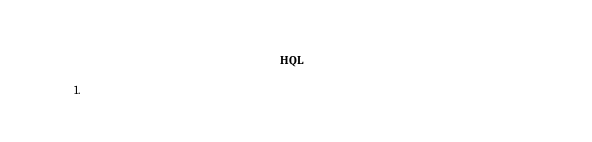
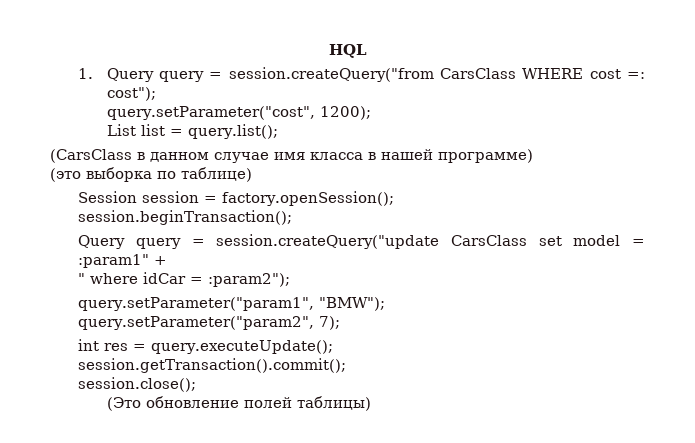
(80, 89) none -> [106,67,645,82] [106,87,156,101] [106,106,371,120] [106,124,278,139] [50,149,533,163] [50,167,252,182] [78,191,395,206] [78,210,293,225] [78,234,645,249] [78,254,168,268] [78,272,291,287] [78,297,386,311] [78,316,341,330] [78,339,334,354] [78,358,347,373] [78,377,197,392] [106,396,371,411] Query query = session.createQuery("from CarsClass WHERE cost =: cost"); // query.setParameter("cost", 1200); // List list = query.list(); // (CarsClass в данном случае имя класса в нашей программе) // (это выборка по таблице) // Session session = factory.openSession(); // session.beginTransaction(); // Query query = session.createQuery("update CarsClass set model = :param1" + // " where idCar = :param2"); // query.setParameter("param1", "BMW"); // query.setParameter("param2", 7); // int res = query.executeUpdate(); // session.getTransaction().commit(); // session.close(); // (Это обновление полей таблицы)

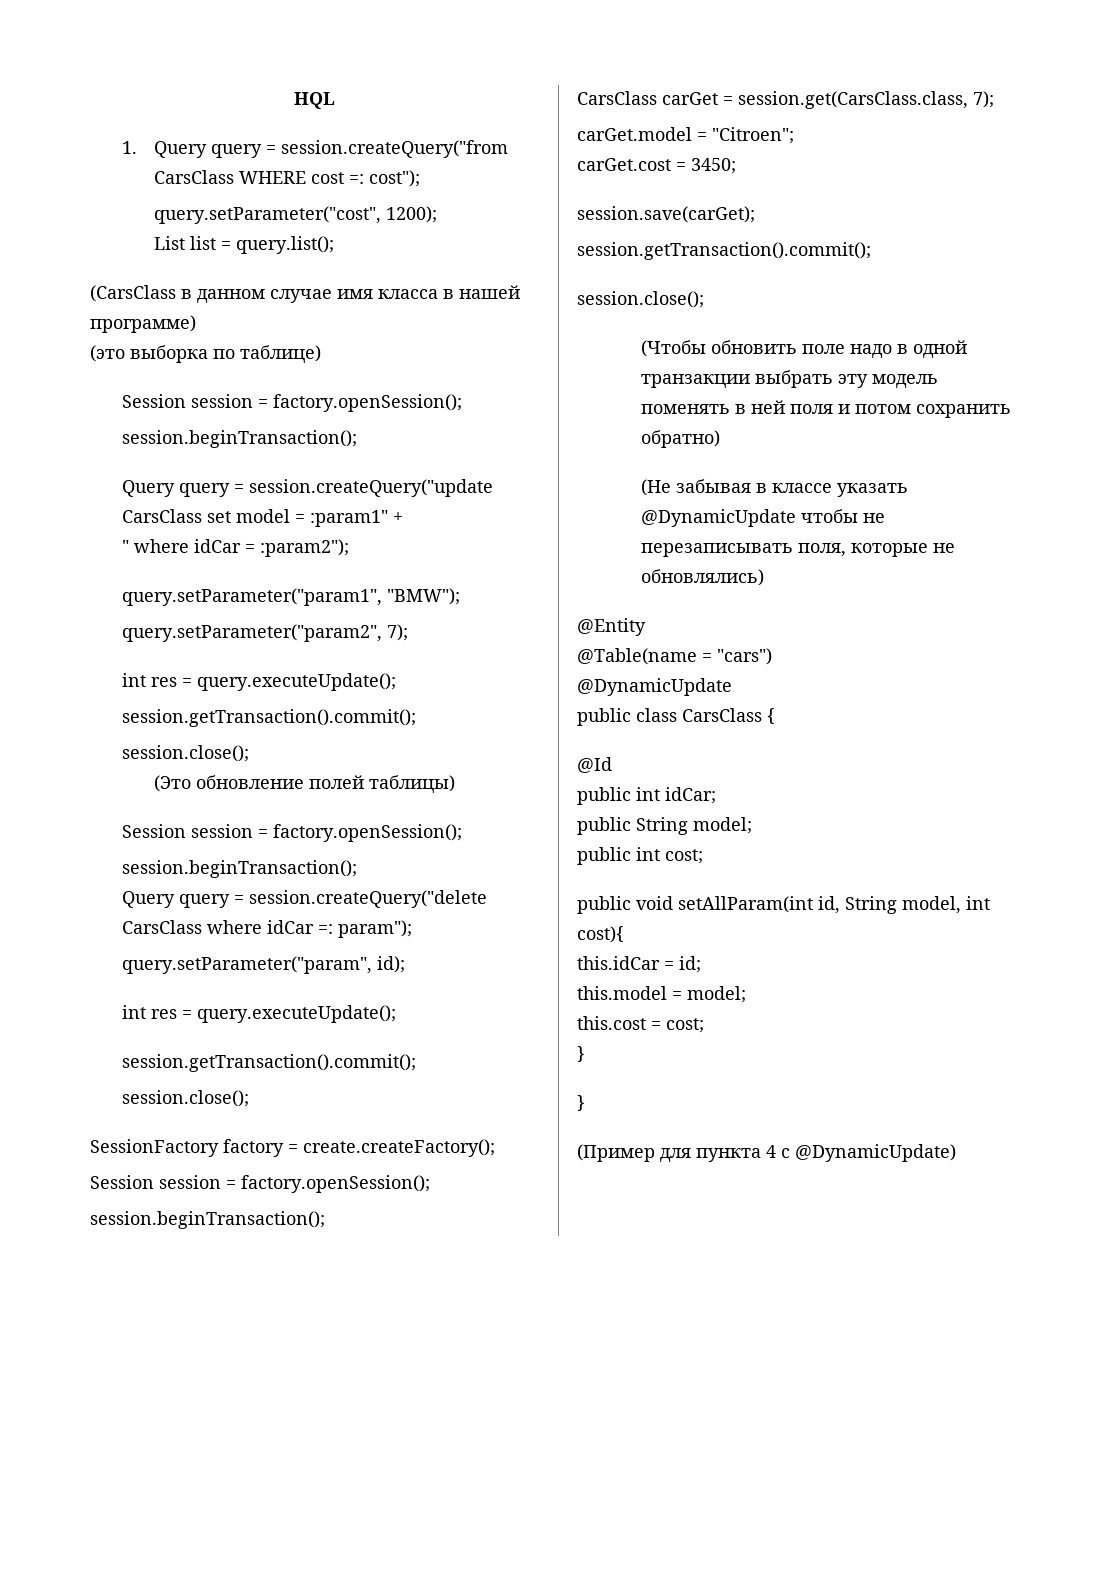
(371, 403) none -> [122,824,463,842] [122,860,358,878] [122,890,488,908] [122,920,413,938] [122,956,406,974] [122,1005,397,1023] [122,1054,417,1072] [122,1090,250,1107] [90,1139,495,1157] [90,1175,430,1193] [90,1211,325,1229] [577,91,994,109] [577,127,794,144] [577,158,736,174] [577,206,755,223] [577,242,871,260] [577,291,704,308] [641,340,968,359] [641,370,939,389] [641,400,1012,418] [641,430,721,448] [641,479,909,497] [641,509,886,527] [641,543,956,557] [641,569,765,586] [577,618,646,636] [577,648,772,665] [577,678,732,696] [577,708,775,726] [577,757,612,773] [577,787,716,805] [577,817,752,835] [577,847,703,865] [577,896,990,914] [577,926,624,943] [577,956,701,973] [577,986,746,1003] [577,1016,704,1033] [577,1046,585,1062] [577,1095,585,1111] [577,1144,956,1163] // Session session = factory.openSession(); // session.beginTransaction(); // Query query = session.createQuery("delete CarsClass where idCar =: param"); // query.setParameter("param", id); // int res = query.executeUpdate(); // session.getTransaction().commit(); // session.close(); // SessionFactory factory = create.createFactory(); // Session session = factory.openSession(); // session.beginTransaction(); // CarsClass carGet = session.get(CarsClass.class, 7); // carGet.model = "Citroen"; // carGet.cost = 3450; // session.save(carGet); // session.getTransaction().commit(); // session.close(); // (Чтобы обновить поле надо в одной транзакции выбрать эту модель поменять в ней поля и потом сохранить обратно) // (Не забывая в классе указать @DynamicUpdate чтобы не перезаписывать поля, которые не обновлялись) // @Entity // @Table(name = "cars") // @DynamicUpdate // public class CarsClass { // @Id // public int idCar; // public String model; // public int cost; // public void setAllParam(int id, String model, int cost){ // this.idCar = id; // this.model = model; // this.cost = cost; // } // } // (Пример для пункта 4 с @DynamicUpdate)

